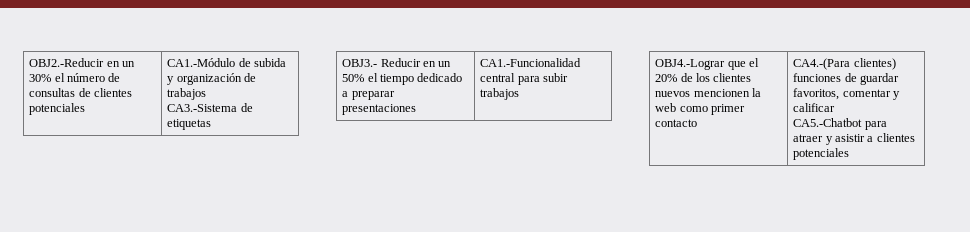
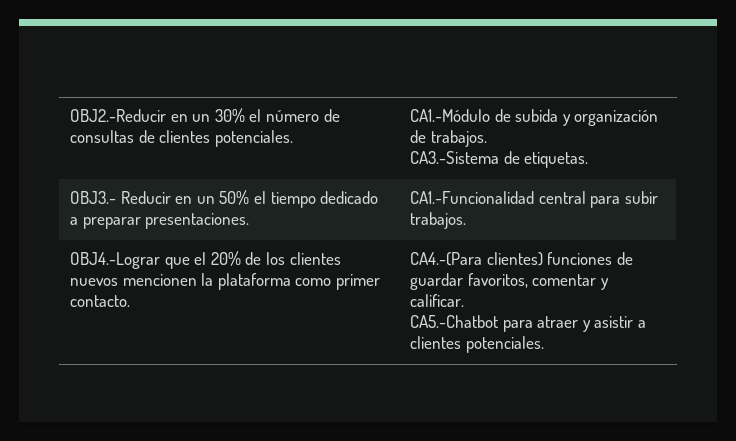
[29,103,86,115] potenciales -> [214,130,293,147] potenciales.
[167,88,207,100] trabajos -> [430,130,487,147] trabajos.
[167,119,212,130] etiquetas -> [524,152,589,168] etiquetas.
[342,104,417,115] presentaciones -> [145,213,250,229] presentaciones.
[480,88,520,100] trabajos -> [409,212,466,229] trabajos.
[655,103,677,112] web -> [217,273,291,290] plataforma
[655,119,698,127] contacto -> [69,295,130,307] contacto.
[793,103,836,112] calificar -> [409,294,464,307] calificar.
[793,148,850,160] potenciales -> [465,336,544,353] potenciales.

